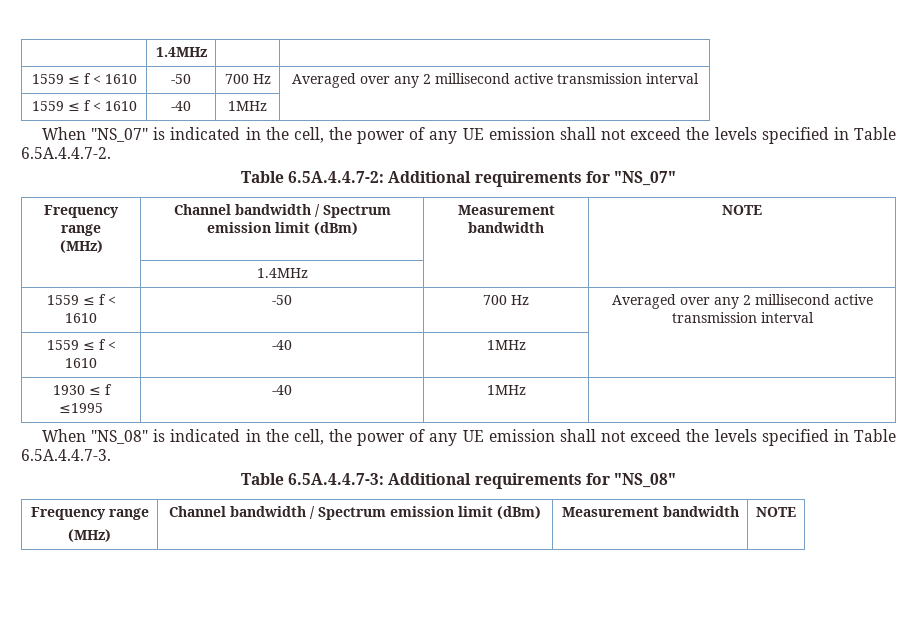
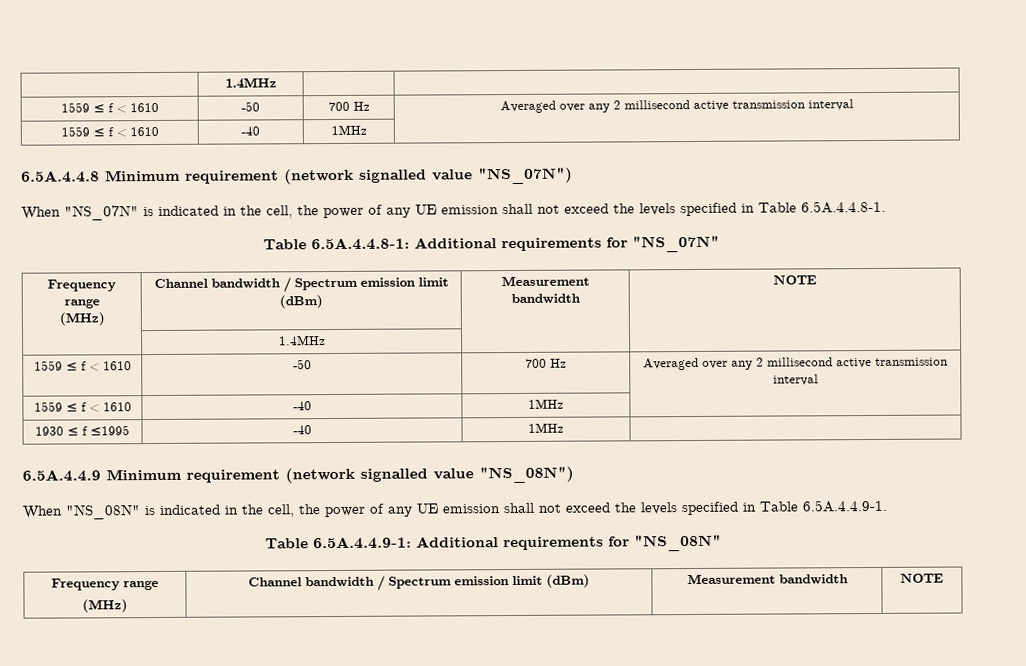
[41,127,149,142] // When "NS_07" -> [21,167,573,185] [21,205,139,221] // 6.5A.4.4.8 Minimum requirement (network signalled value "NS_07N") // When "NS_07N"
[21,147,111,159] [241,171,676,187] 6.5A.4.4.7-2. // Table 6.5A.4.4.7-2: Additional requirements for "NS_07" -> [801,200,886,214] [262,235,720,253] 6.5A.4.4.8-1. // Table 6.5A.4.4.8-1: Additional requirements for "NS_07N"
[41,429,149,444] // When "NS_08" -> [22,466,574,484] [22,504,141,520] // 6.5A.4.4.9 Minimum requirement (network signalled value "NS_08N") // When "NS_08N"
[21,449,111,461] [241,473,676,489] 6.5A.4.4.7-3. // Table 6.5A.4.4.7-3: Additional requirements for "NS_08" -> [802,499,888,513] [264,534,722,552] 6.5A.4.4.9-1. // Table 6.5A.4.4.9-1: Additional requirements for "NS_08N"

